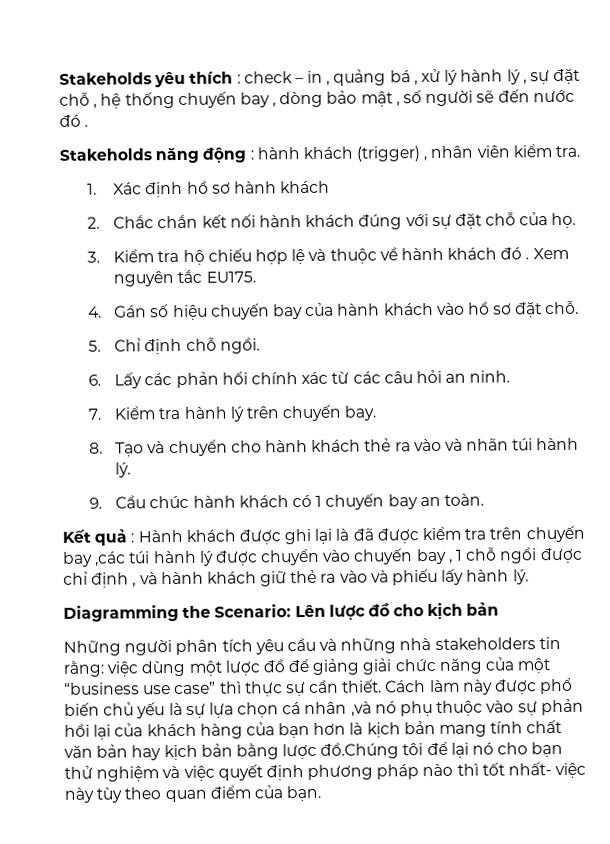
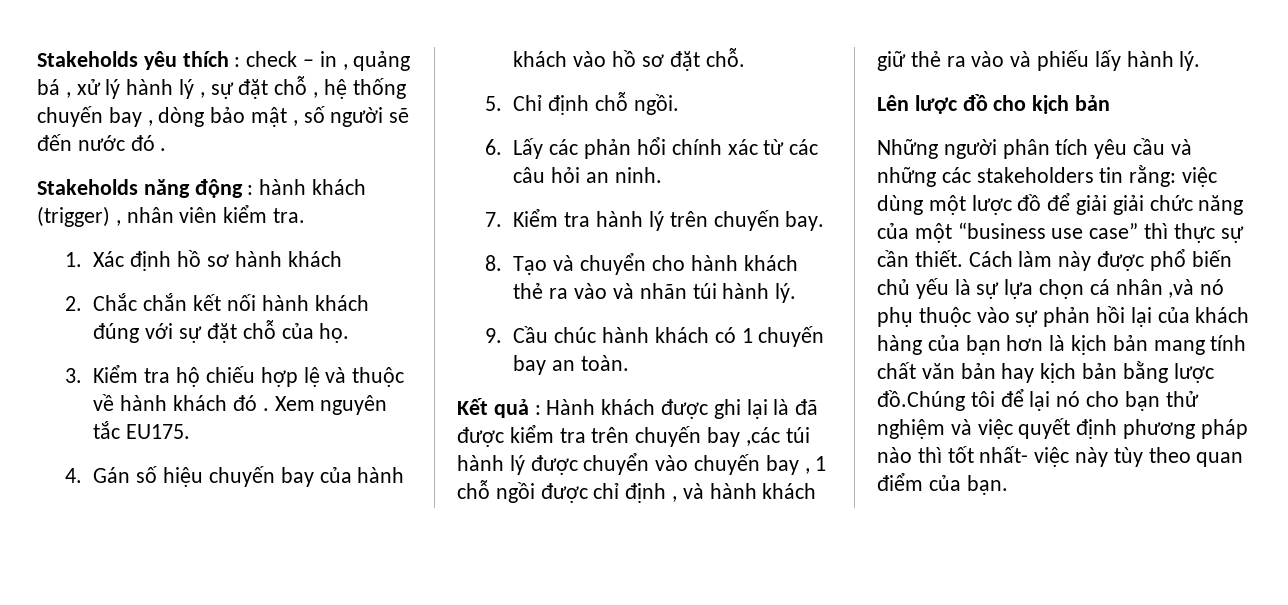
[63,604,292,622] Diagramming the Scenario: -> (1201, 61) none
[399,638,432,651] nhà -> [941,167,971,183] các
[312,658,360,675] giảng -> [1076,195,1108,215] giải

